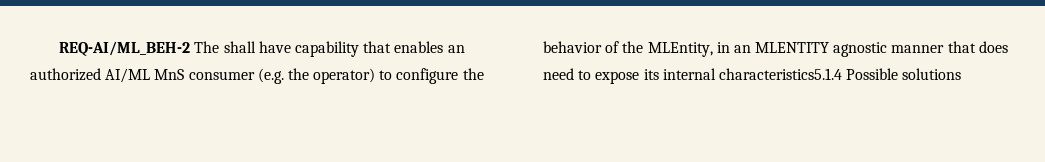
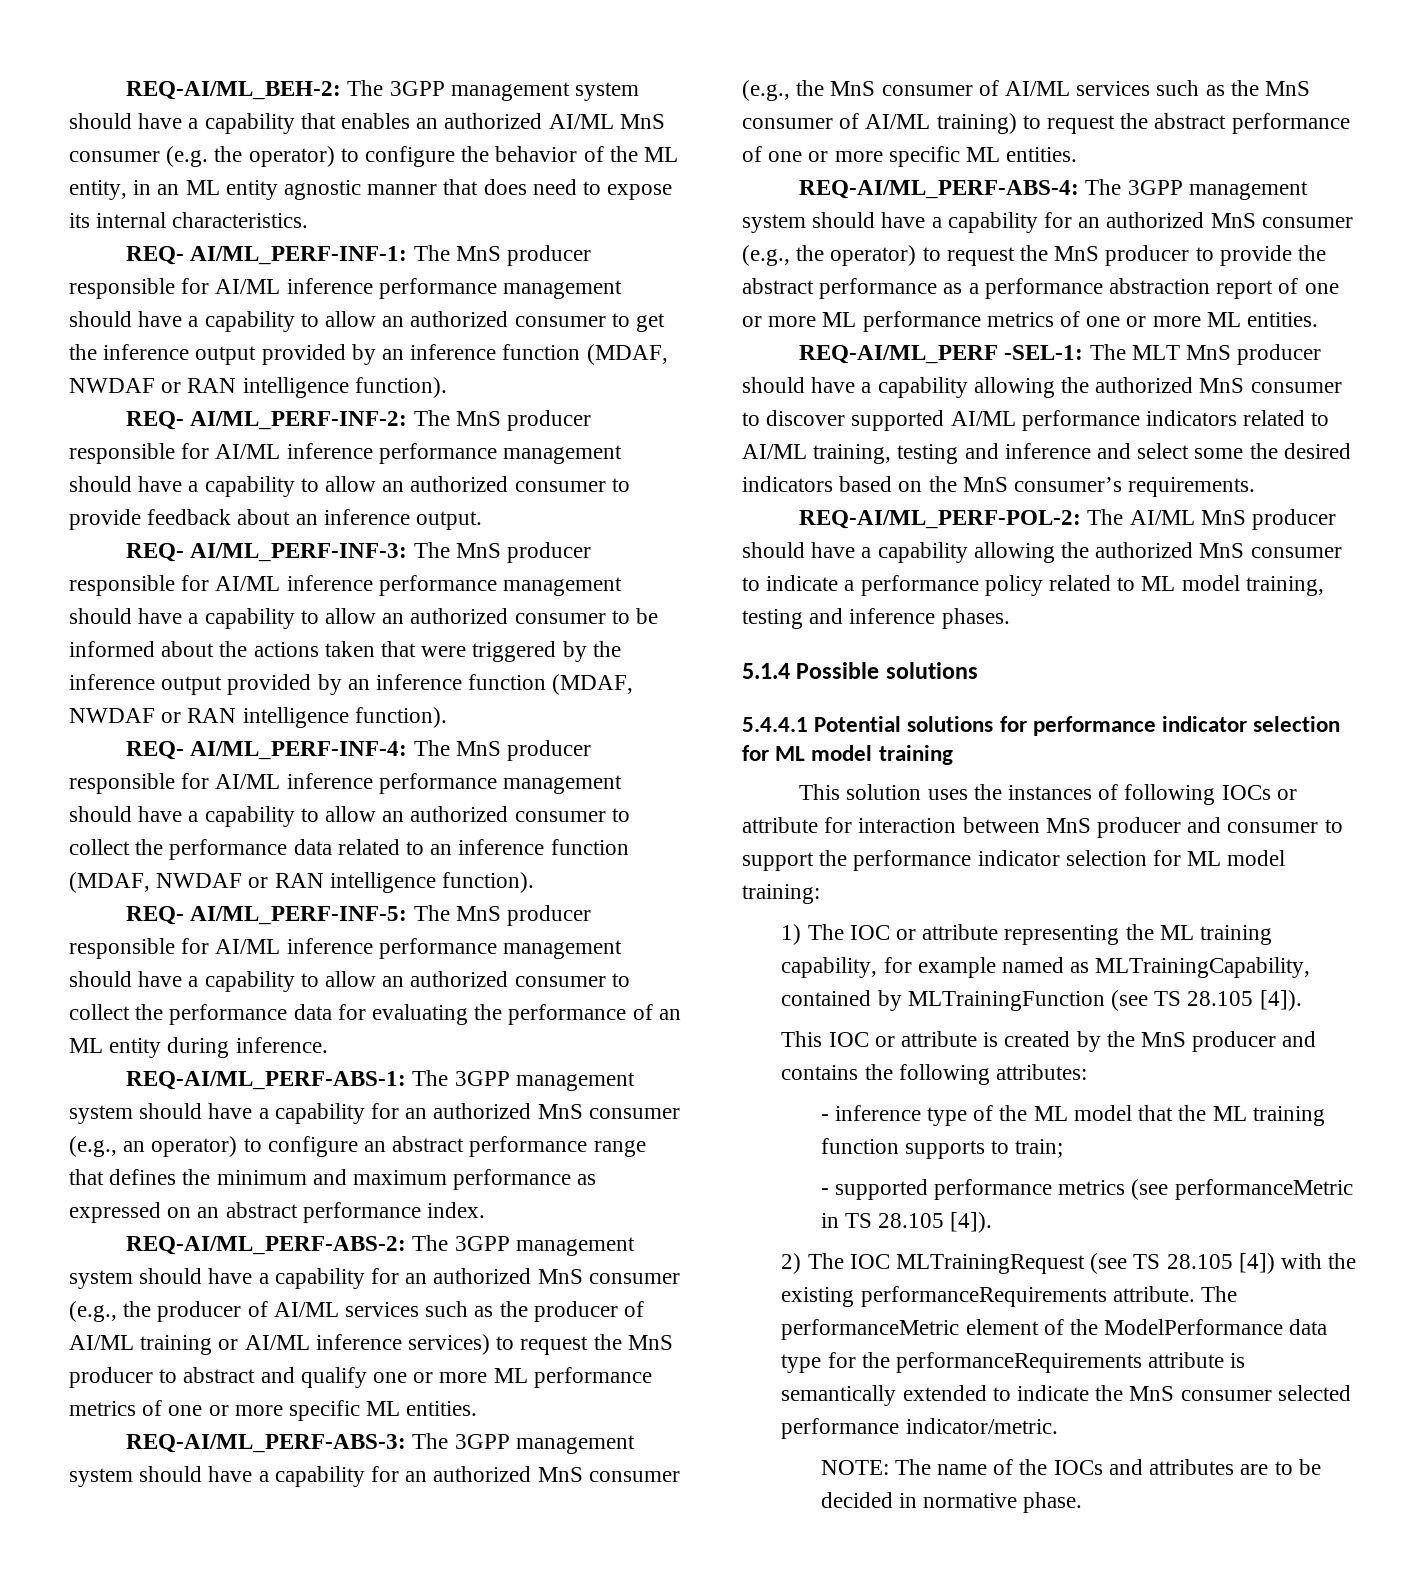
[59,41,291,56] REQ-AI/ML_BEH-2 The shall have -> [126,80,639,101] [69,113,199,129] REQ-AI/ML_BEH-2: The 3GPP management system should have a
[647,42,830,57] MLEntity, in an MLENTITY -> [644,147,679,162] [69,180,278,200] ML entity, in an ML entity
[718,68,962,80] characteristics5.1.4 Possible solutions -> [172,212,309,228] [126,245,591,266] [69,278,623,299] [69,311,666,332] [69,344,668,365] [69,377,447,398] [126,410,591,431] [69,443,623,464] [69,476,630,497] [69,509,483,530] [126,542,591,563] [69,575,623,596] [69,608,659,629] [69,641,621,662] [69,674,634,695] [69,707,447,728] [126,740,591,761] [69,773,623,794] [69,806,630,827] [69,839,629,860] [69,872,535,893] [126,905,591,926] [69,938,623,959] [69,971,630,992] [69,1004,681,1025] [69,1037,328,1058] [126,1070,635,1091] [69,1103,680,1124] [69,1136,646,1157] [69,1169,597,1190] [69,1202,486,1223] [126,1235,635,1256] [69,1268,680,1289] [69,1301,645,1322] [69,1334,673,1355] [69,1367,652,1388] [69,1400,478,1421] [126,1433,635,1454] [69,1466,680,1487] [742,80,1311,101] [742,113,1350,134] [742,146,1078,167] [799,179,1308,200] [742,212,1353,233] [742,245,1327,266] [742,278,1339,299] [742,311,1319,332] [799,344,1322,365] [742,377,1342,398] [742,410,1330,431] [742,443,1351,464] [742,476,1256,497] [799,509,1336,530] [742,542,1342,563] [742,575,1324,596] [742,608,1010,629] [742,662,978,679] [742,716,1341,736] [742,745,953,765] [799,784,1297,805] [742,817,1343,838] [742,850,1286,871] [742,884,820,904] [781,924,1273,945] [781,957,1311,978] [781,990,1302,1011] [781,1031,1317,1052] [781,1064,1087,1085] [820,1105,1325,1126] [820,1138,1064,1159] [820,1179,1353,1200] [820,1212,993,1233] [781,1253,1357,1274] [781,1286,1237,1307] [781,1319,1328,1340] [781,1352,1246,1373] [781,1385,1351,1406] [781,1418,1058,1439] [820,1459,1321,1475] [820,1492,1083,1513] characteristics. // REQ- AI/ML_PERF-INF-1: The MnS producer responsible for AI/ML inference performance management should have a capability to allow an authorized consumer to get the inference output provided by an inference function (MDAF, NWDAF or RAN intelligence function). // REQ- AI/ML_PERF-INF-2: The MnS producer responsible for AI/ML inference performance management should have a capability to allow an authorized consumer to provide feedback about an inference output. // REQ- AI/ML_PERF-INF-3: The MnS producer responsible for AI/ML inference performance management should have a capability to allow an authorized consumer to be informed about the actions taken that were triggered by the inference output provided by an inference function (MDAF, NWDAF or RAN intelligence function). // REQ- AI/ML_PERF-INF-4: The MnS producer responsible for AI/ML inference performance management should have a capability to allow an authorized consumer to collect the performance data related to an inference function (MDAF, NWDAF or RAN intelligence function). // REQ- AI/ML_PERF-INF-5: The MnS producer responsible for AI/ML inference performance management should have a capability to allow an authorized consumer to collect the performance data for evaluating the performance of an ML entity during inference. // REQ-AI/ML_PERF-ABS-1: The 3GPP management system should have a capability for an authorized MnS consumer (e.g., an operator) to configure an abstract performance range that defines the minimum and maximum performance as expressed on an abstract performance index. // REQ-AI/ML_PERF-ABS-2: The 3GPP management system should have a capability for an authorized MnS consumer (e.g., the producer of AI/ML services such as the producer of AI/ML training or AI/ML inference services) to request the MnS producer to abstract and qualify one or more ML performance metrics of one or more specific ML entities. // REQ-AI/ML_PERF-ABS-3: The 3GPP management system should have a capability for an authorized MnS consumer (e.g., the MnS consumer of AI/ML services such as the MnS consumer of AI/ML training) to request the abstract performance of one or more specific ML entities. // REQ-AI/ML_PERF-ABS-4: The 3GPP management system should have a capability for an authorized MnS consumer (e.g., the operator) to request the MnS producer to provide the abstract performance as a performance abstraction report of one or more ML performance metrics of one or more ML entities. // REQ-AI/ML_PERF -SEL-1: The MLT MnS producer should have a capability allowing the authorized MnS consumer to discover supported AI/ML performance indicators related to AI/ML training, testing and inference and select some the desired indicators based on the MnS consumer’s requirements. // REQ-AI/ML_PERF-POL-2: The AI/ML MnS producer should have a capability allowing the authorized MnS consumer to indicate a performance policy related to ML model training, testing and inference phases. // 5.1.4 Possible solutions // 5.4.4.1 Potential solutions for performance indicator selection for ML model training // This solution uses the instances of following IOCs or attribute for interaction between MnS producer and consumer to support the performance indicator selection for ML model training: // 1) The IOC or attribute representing the ML training capability, for example named as MLTrainingCapability, contained by MLTrainingFunction (see TS 28.105 [4]). // This IOC or attribute is created by the MnS producer and contains the following attributes: // - inference type of the ML model that the ML training function supports to train; // - supported performance metrics (see performanceMetric in TS 28.105 [4]). // 2) The IOC MLTrainingRequest (see TS 28.105 [4]) with the existing performanceRequirements attribute. The performanceMetric element of the ModelPerformance data type for the performanceRequirements attribute is semantically extended to indicate the MnS consumer selected performance indicator/metric. // NOTE: The name of the IOCs and attributes are to be decided in normative phase.

